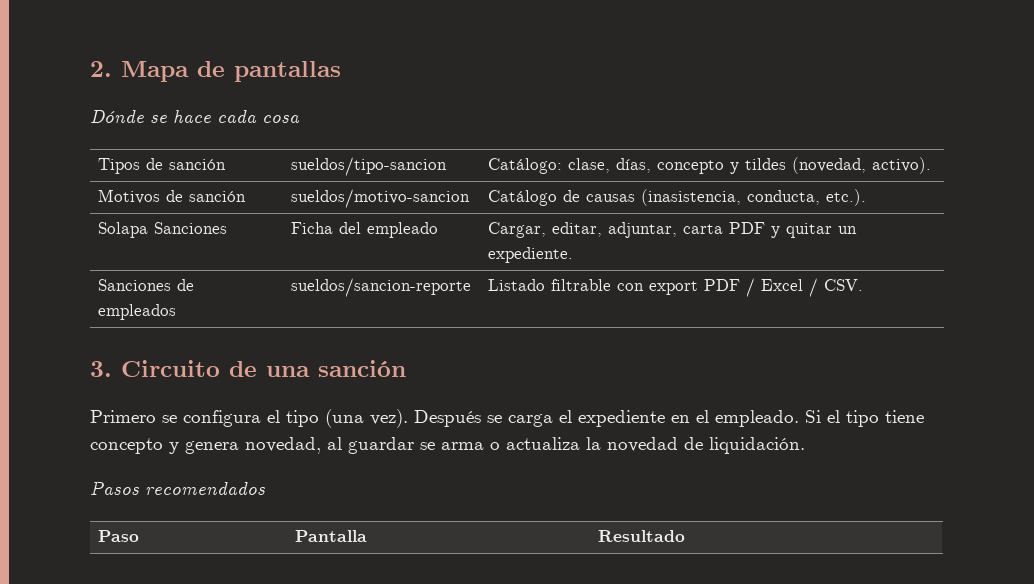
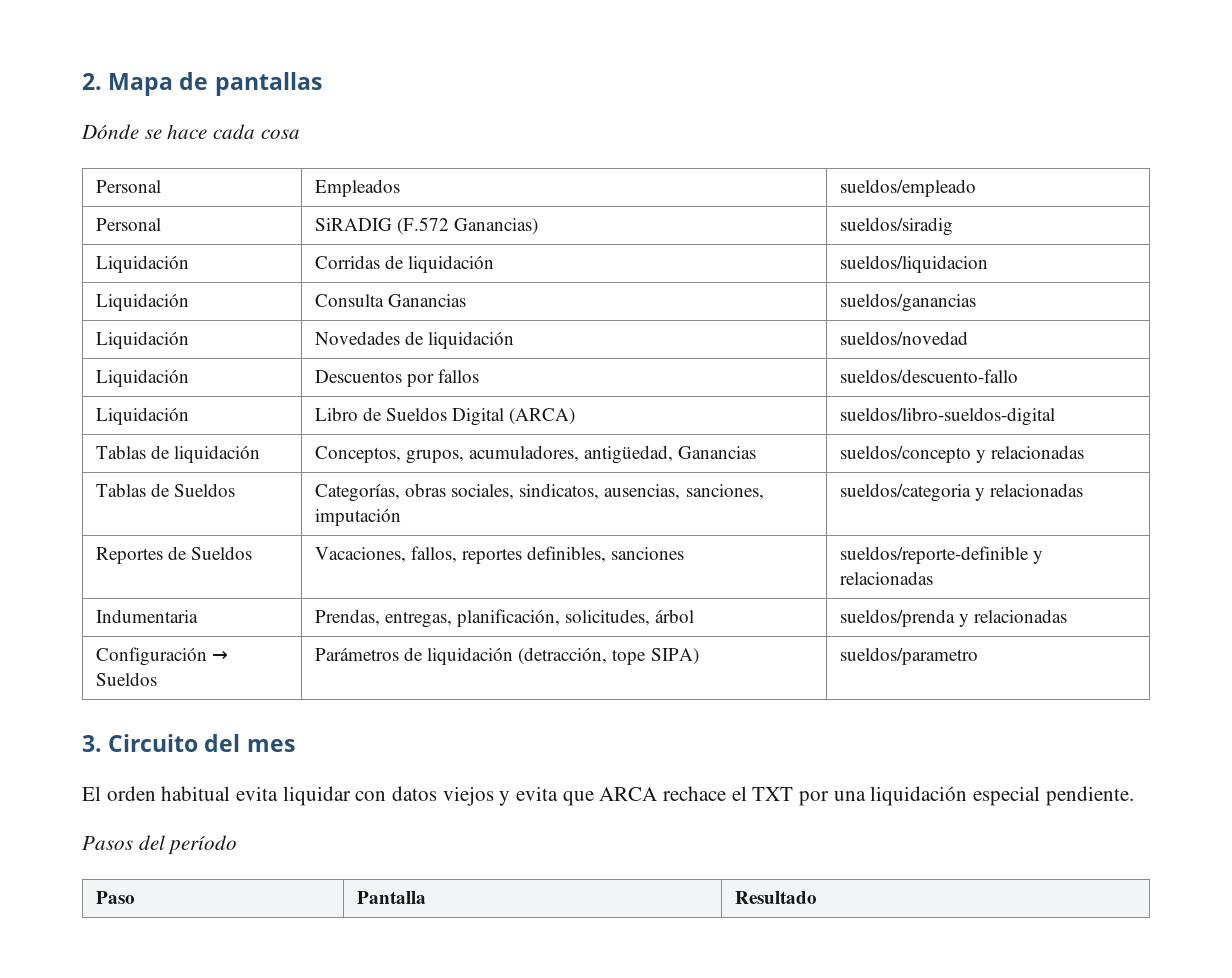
[98,158,227,174] [291,157,448,176] [488,157,932,174] [98,189,247,204] [291,189,471,208] [488,189,867,206] [98,222,228,238] [291,222,439,238] [488,222,858,238] [488,247,574,263] [98,279,195,291] [98,304,177,320] [291,278,472,297] [488,278,864,297] [90,360,406,377] [90,409,924,428] [90,437,805,454] Tipos de sanción | sueldos/tipo-sancion | Catálogo: clase, días, concepto y tildes (novedad, activo). // Motivos de sanción | sueldos/motivo-sancion | Catálogo de causas (inasistencia, conducta, etc.). // Solapa Sanciones | Ficha del empleado | Cargar, editar, adjuntar, carta PDF y quitar un expediente. // Sanciones de empleados | sueldos/sancion-reporte | Listado filtrable con export PDF / Excel / CSV. // 3. Circuito de una sanción // Primero se configura el tipo (una vez). Después se carga el expediente en el empleado. Si el tipo tiene concepto y genera novedad, al guardar se arma o actualiza la novedad de liquidación. -> [95,180,161,193] [314,179,400,197] [839,179,976,197] [95,218,161,231] [314,217,539,235] [839,217,953,236] [95,255,189,273] [314,255,495,273] [839,255,988,273] [95,293,189,311] [314,294,467,307] [839,293,976,312] [95,331,189,349] [314,331,515,349] [839,331,968,345] [95,369,189,387] [314,369,480,387] [839,369,1018,383] [95,407,189,425] [314,407,576,426] [839,407,1055,426] [95,445,261,463] [314,445,757,464] [839,445,1085,463] [95,483,236,497] [314,483,764,502] [314,509,401,526] [839,483,1084,502] [95,546,253,564] [314,546,685,564] [839,546,1044,564] [839,571,933,585] [95,609,198,623] [314,609,695,628] [839,609,1068,627] [95,647,229,666] [95,672,157,686] [314,647,699,665] [839,647,978,665] [82,734,295,752] [82,786,1134,806] Personal | Empleados | sueldos/empleado // Personal | SiRADIG (F.572 Ganancias) | sueldos/siradig // Liquidación | Corridas de liquidación | sueldos/liquidacion // Liquidación | Consulta Ganancias | sueldos/ganancias // Liquidación | Novedades de liquidación | sueldos/novedad // Liquidación | Descuentos por fallos | sueldos/descuento-fallo // Liquidación | Libro de Sueldos Digital (ARCA) | sueldos/libro-sueldos-digital // Tablas de liquidación | Conceptos, grupos, acumuladores, antigüedad, Ganancias | sueldos/concepto y relacionadas // Tablas de Sueldos | Categorías, obras sociales, sindicatos, ausencias, sanciones, imputación | sueldos/categoria y relacionadas // Reportes de Sueldos | Vacaciones, fallos, reportes definibles, sanciones | sueldos/reporte-definible y relacionadas // Indumentaria | Prendas, entregas, planificación, solicitudes, árbol | sueldos/prenda y relacionadas // Configuración → Sueldos | Parámetros de liquidación (detracción, tope SIPA) | sueldos/parametro // 3. Circuito del mes // El orden habitual evita liquidar con datos viejos y evita que ARCA rechace el TXT por una liquidación especial pendiente.
[145,482,265,495] recomendados -> [138,835,238,855] del período

